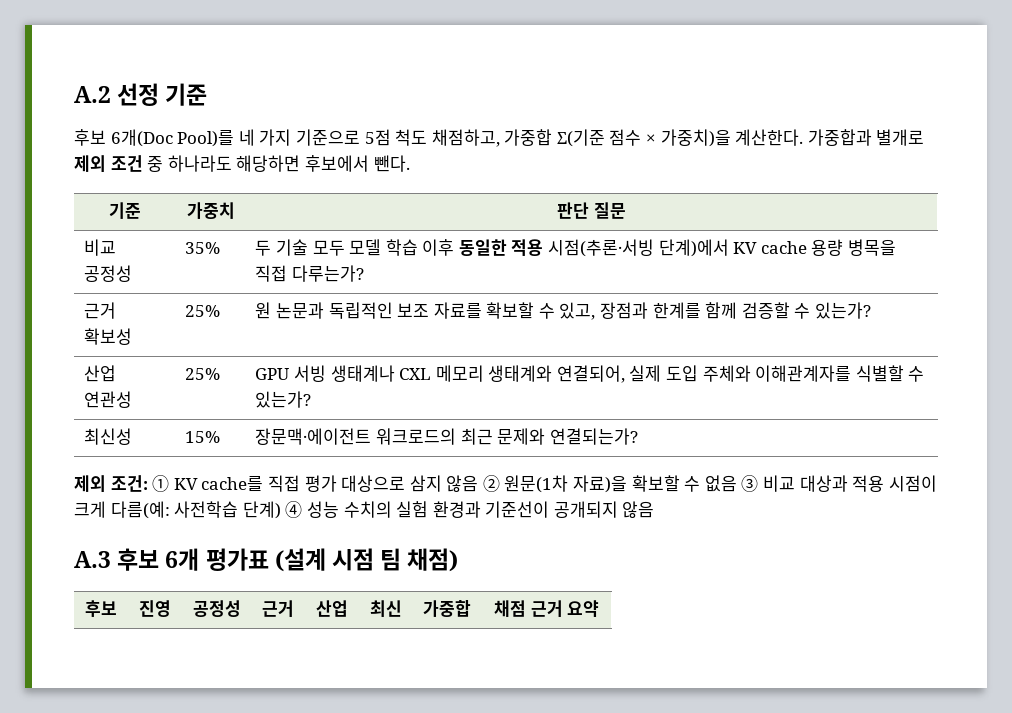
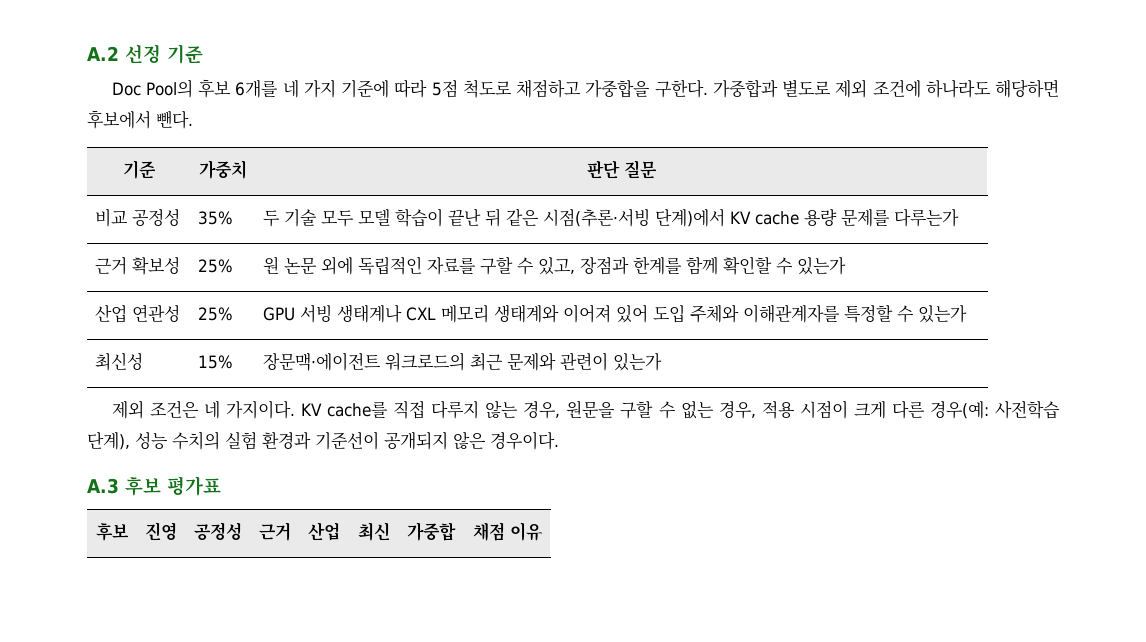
[74,129,925,147] [74,155,164,172] 후보 6개(Doc Pool)를 네 가지 기준으로 5점 척도 채점하고, 가중합 Σ(기준 점수 × 가중치)을 계산한다. 가중합과 별개로 제외 조건 중 -> [111,79,921,98] Doc Pool의 후보 6개를 네 가지 기준에 따라 5점 척도로 채점하고 가중합을 구한다. 가중합과 별도로 제외 조건에
[385,239,544,256] 학습 이후 동일한 적용 -> [395,208,540,227] 학습이 끝난 뒤 같은
[848,239,897,256] [255,265,364,282] 병목을 직접 다루는가? -> [841,208,960,227] 문제를 다루는가
[275,302,535,319] 논문과 독립적인 보조 자료를 확보할 -> [284,256,514,275] 논문 외에 독립적인 자료를 구할
[741,302,872,319] 검증할 수 있는가? -> [723,256,847,275] 확인할 수 있는가
[556,365,662,383] 연결되어, 실제 -> [563,304,649,323] 이어져 있어
[855,365,925,382] [255,391,312,408] 식별할 수 있는가? -> [844,305,968,323] 특정할 수 있는가
[549,428,638,445] [74,475,937,493] [74,501,303,519] 연결되는가? // 제외 조건: ① KV cache를 직접 평가 대상으로 삼지 않음 ② 원문(1차 자료)을 확보할 수 없음 ③ 비교 대상과 적용 시점이 크게 다름(예: 사전학습 단계) ④ -> [560,352,663,371] [111,400,1061,419] [87,431,130,450] 관련이 있는가 // 제외 조건은 네 가지이다. KV cache를 직접 다루지 않는 경우, 원문을 구할 수 없는 경우, 적용 시점이 크게 다른 경우(예: 사전학습 단계),
[622,501,655,518] 않음 -> [453,431,559,450] 않은 경우이다.
[165,548,200,571] 6개 -> (161, 486) none
[274,548,459,572] (설계 시점 팀 채점) -> (221, 486) none
[530,600,600,617] 근거 요약 -> [509,522,543,541] 이유

